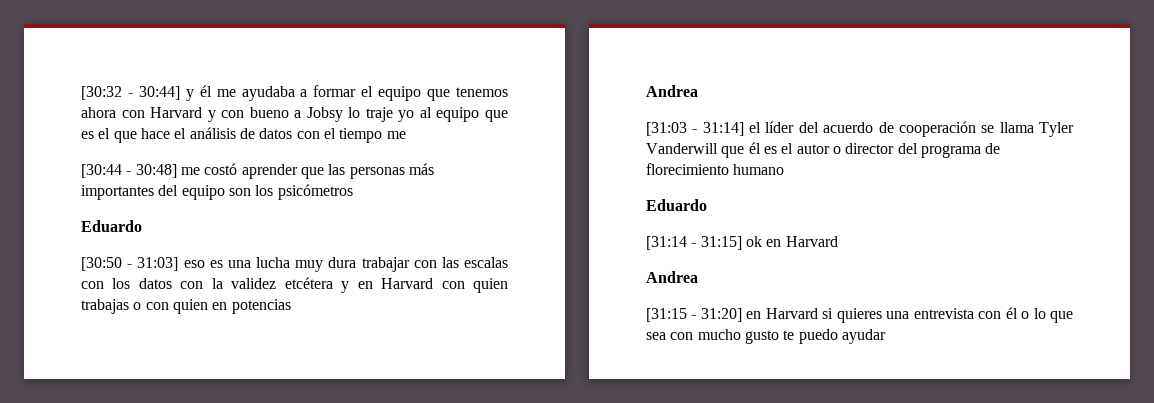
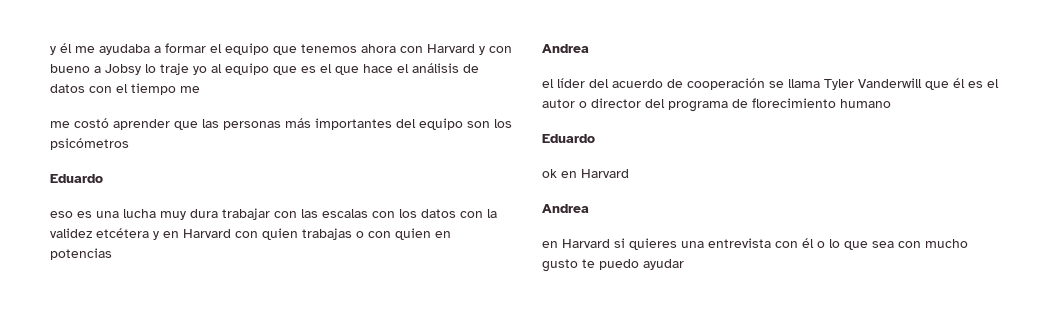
[81,86,180,100] [30:32 - 30:44] -> (50, 50) none
[81,164,177,178] [30:44 - 30:48] -> (200, 89) none
[81,257,179,271] [30:50 - 31:03] -> (103, 178) none
[646,122,744,136] [31:03 - 31:14] -> (589, 48) none
[646,236,742,250] [31:14 - 31:15] -> (595, 138) none
[646,308,742,322] [31:15 - 31:20] -> (589, 208) none

